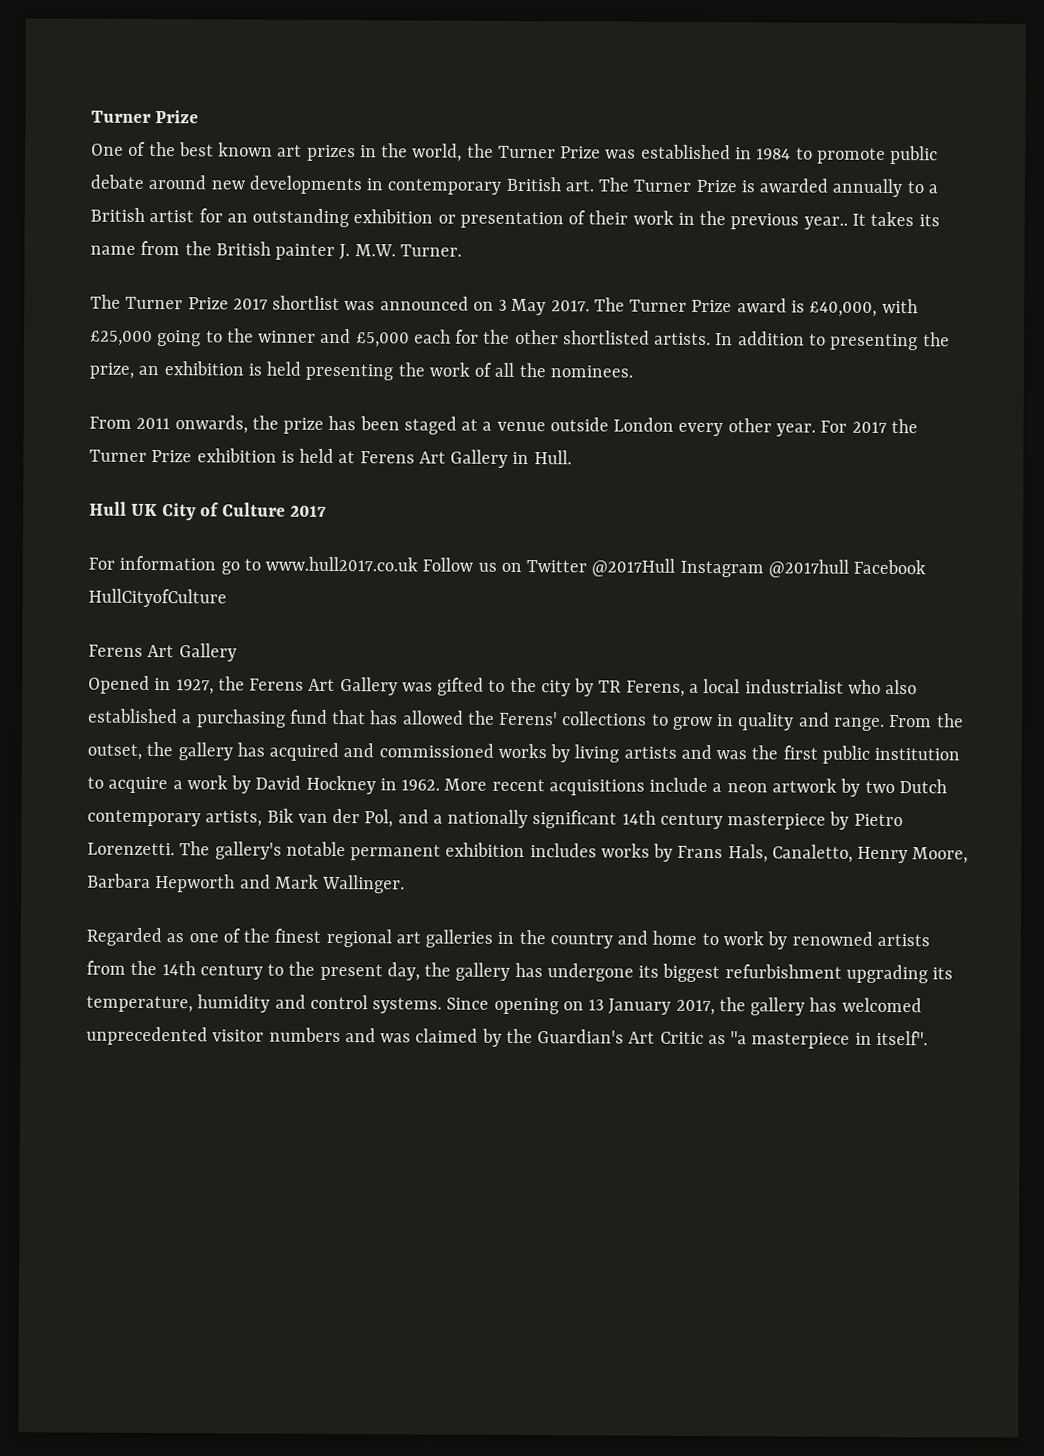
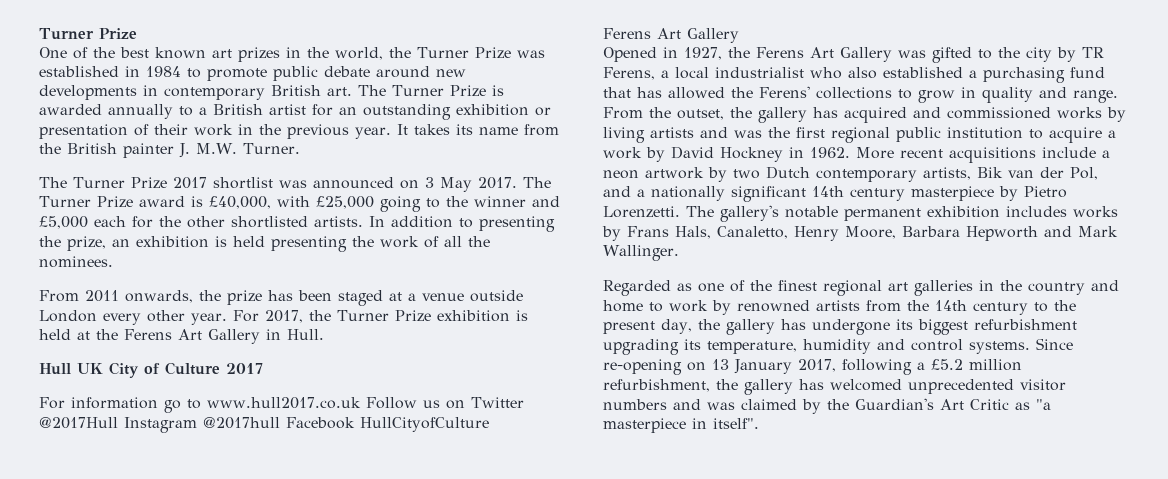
[803,216,848,230] year.. -> [355,127,391,139] year.
[851,421,887,433] 2017 -> [264,310,303,323] 2017,
(356, 457) none -> [96,329,118,340] the
(818, 752) none -> [831,127,890,143] regional
[493,997,559,1015] opening -> [603,359,682,375] re-opening
(715, 1007) none -> [842,359,1022,375] [603,379,710,392] following a £5.2 million refurbishment,

